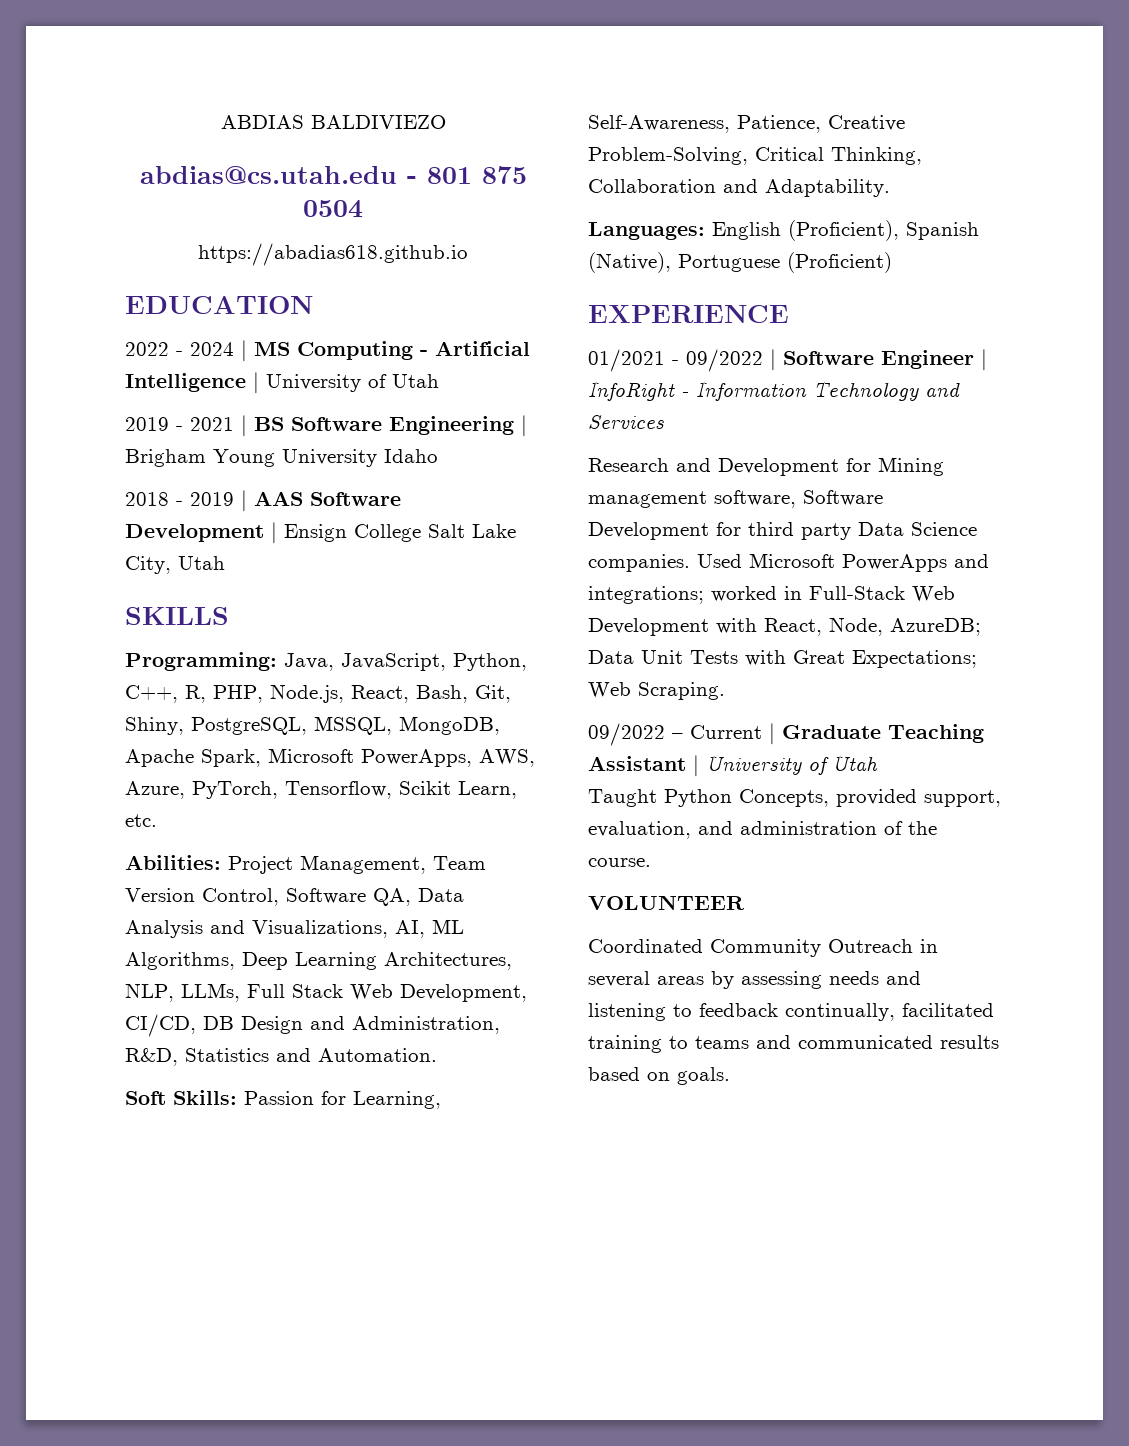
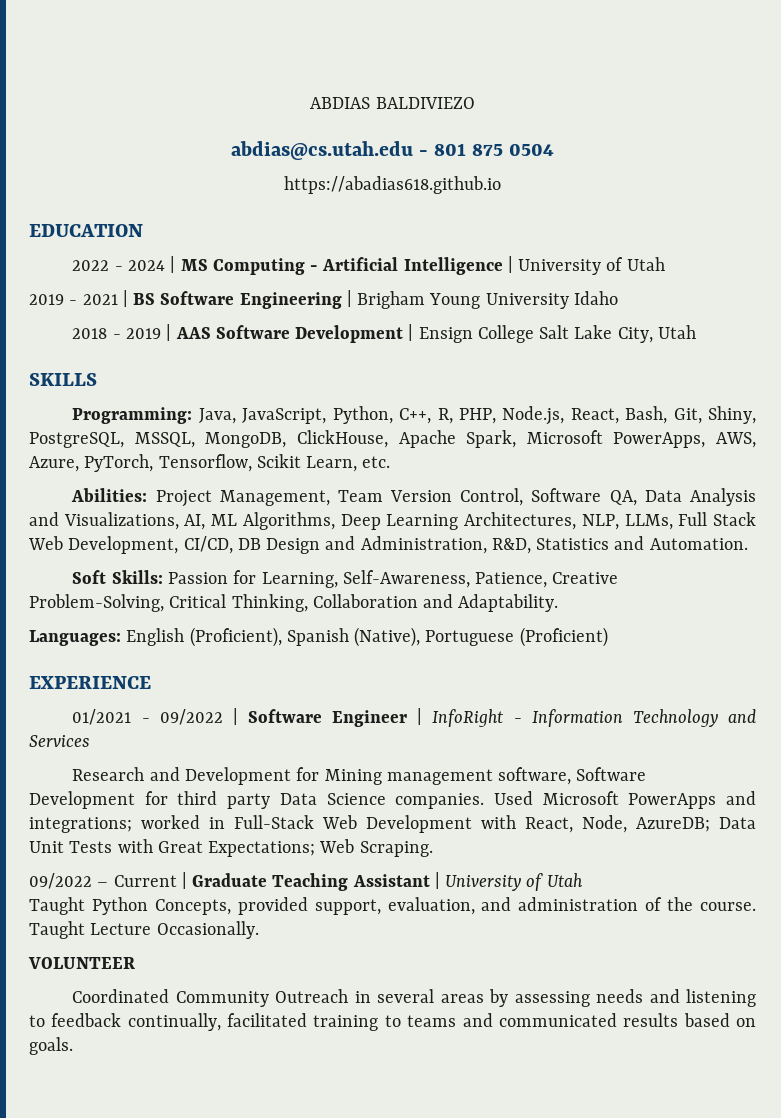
(500, 725) none -> [296,430,388,448] ClickHouse,
(651, 862) none -> [29,921,259,939] Taught Lecture Occasionally.

